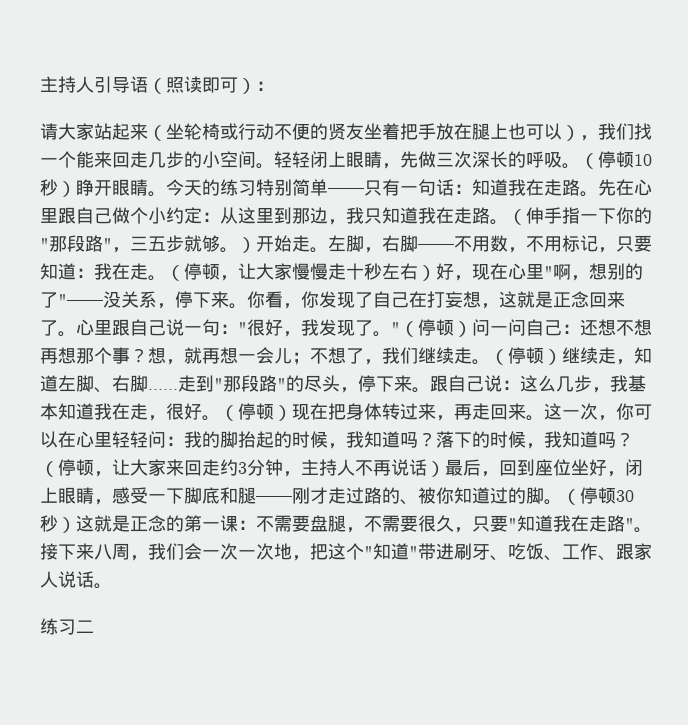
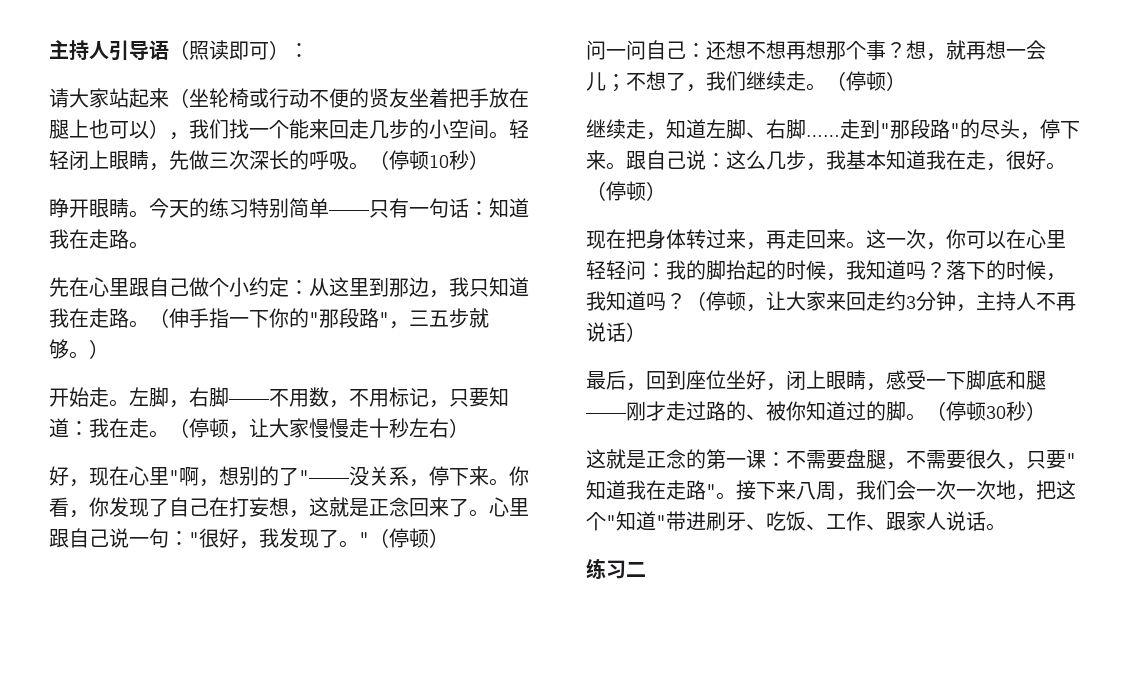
(76, 189) none -> (489, 160) //
(598, 194) none -> (149, 245) //
(256, 245) none -> (109, 349) //
(436, 273) none -> (469, 428) //
(472, 329) none -> (449, 538) //
(562, 357) none -> (906, 81) //
(292, 413) none -> (666, 191) //
(445, 469) none -> (646, 332) //
(76, 525) none -> (1046, 411) //

